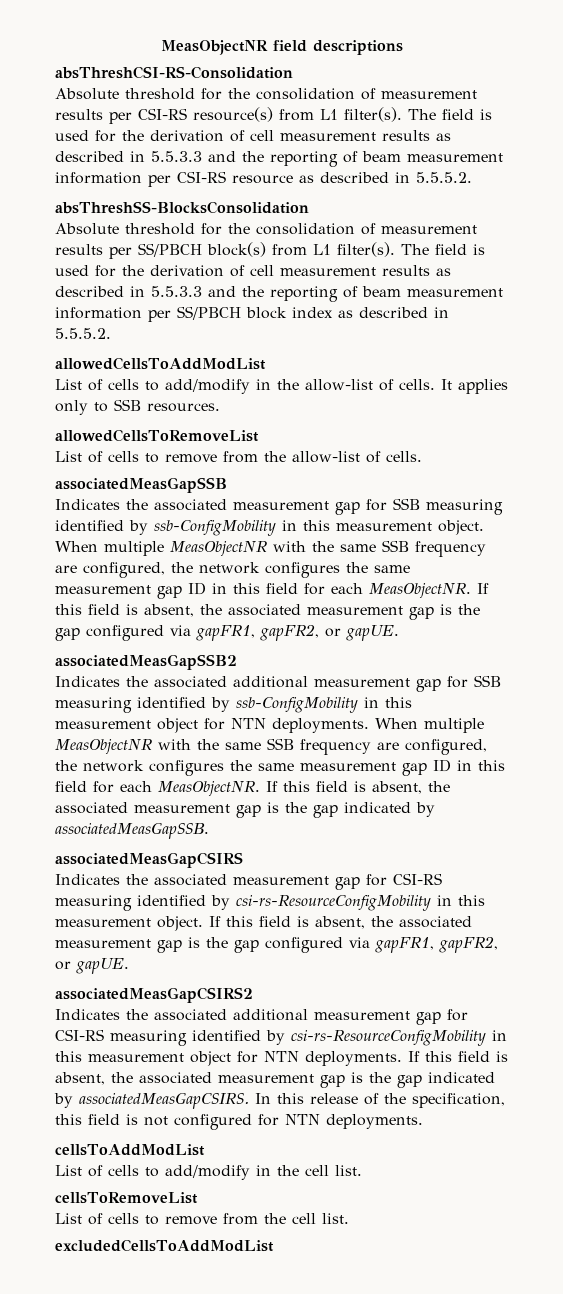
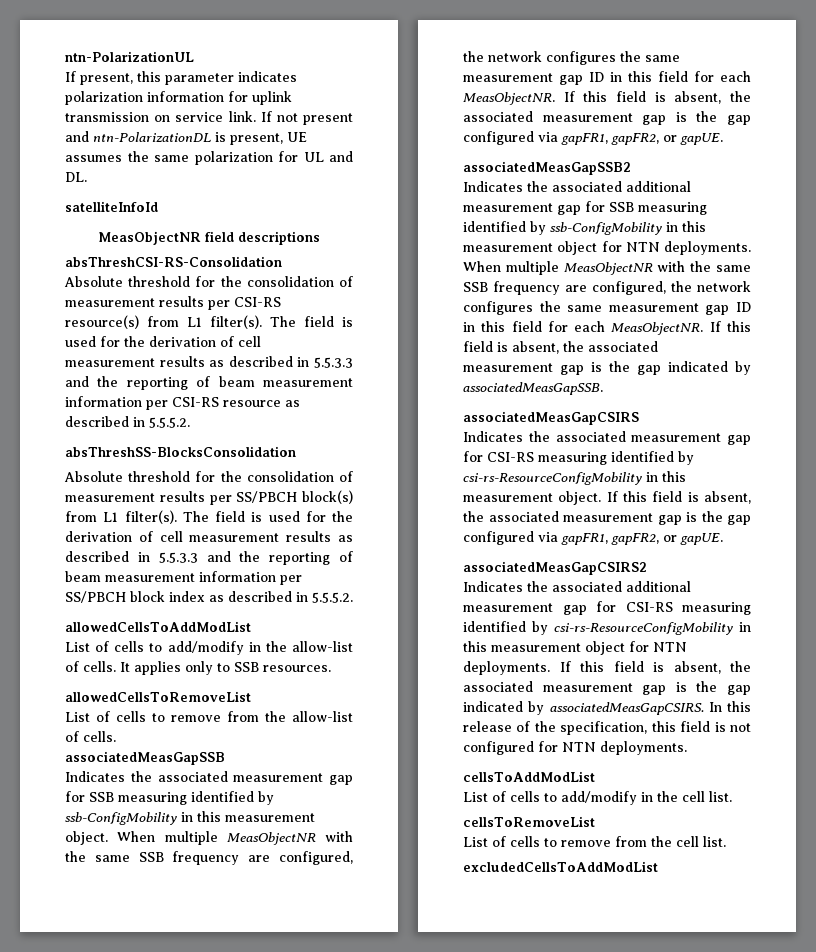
(160, 47) none -> [65,51,194,62] [65,71,297,85] [65,91,292,105] [65,111,353,125] [65,131,307,145] [65,151,353,165] [65,172,87,182] [65,201,158,212] ntn-PolarizationUL // If present, this parameter indicates polarization information for uplink transmission on service link. If not present and ntn-PolarizationDL is present, UE assumes the same polarization for UL and DL. // satelliteInfoId //

